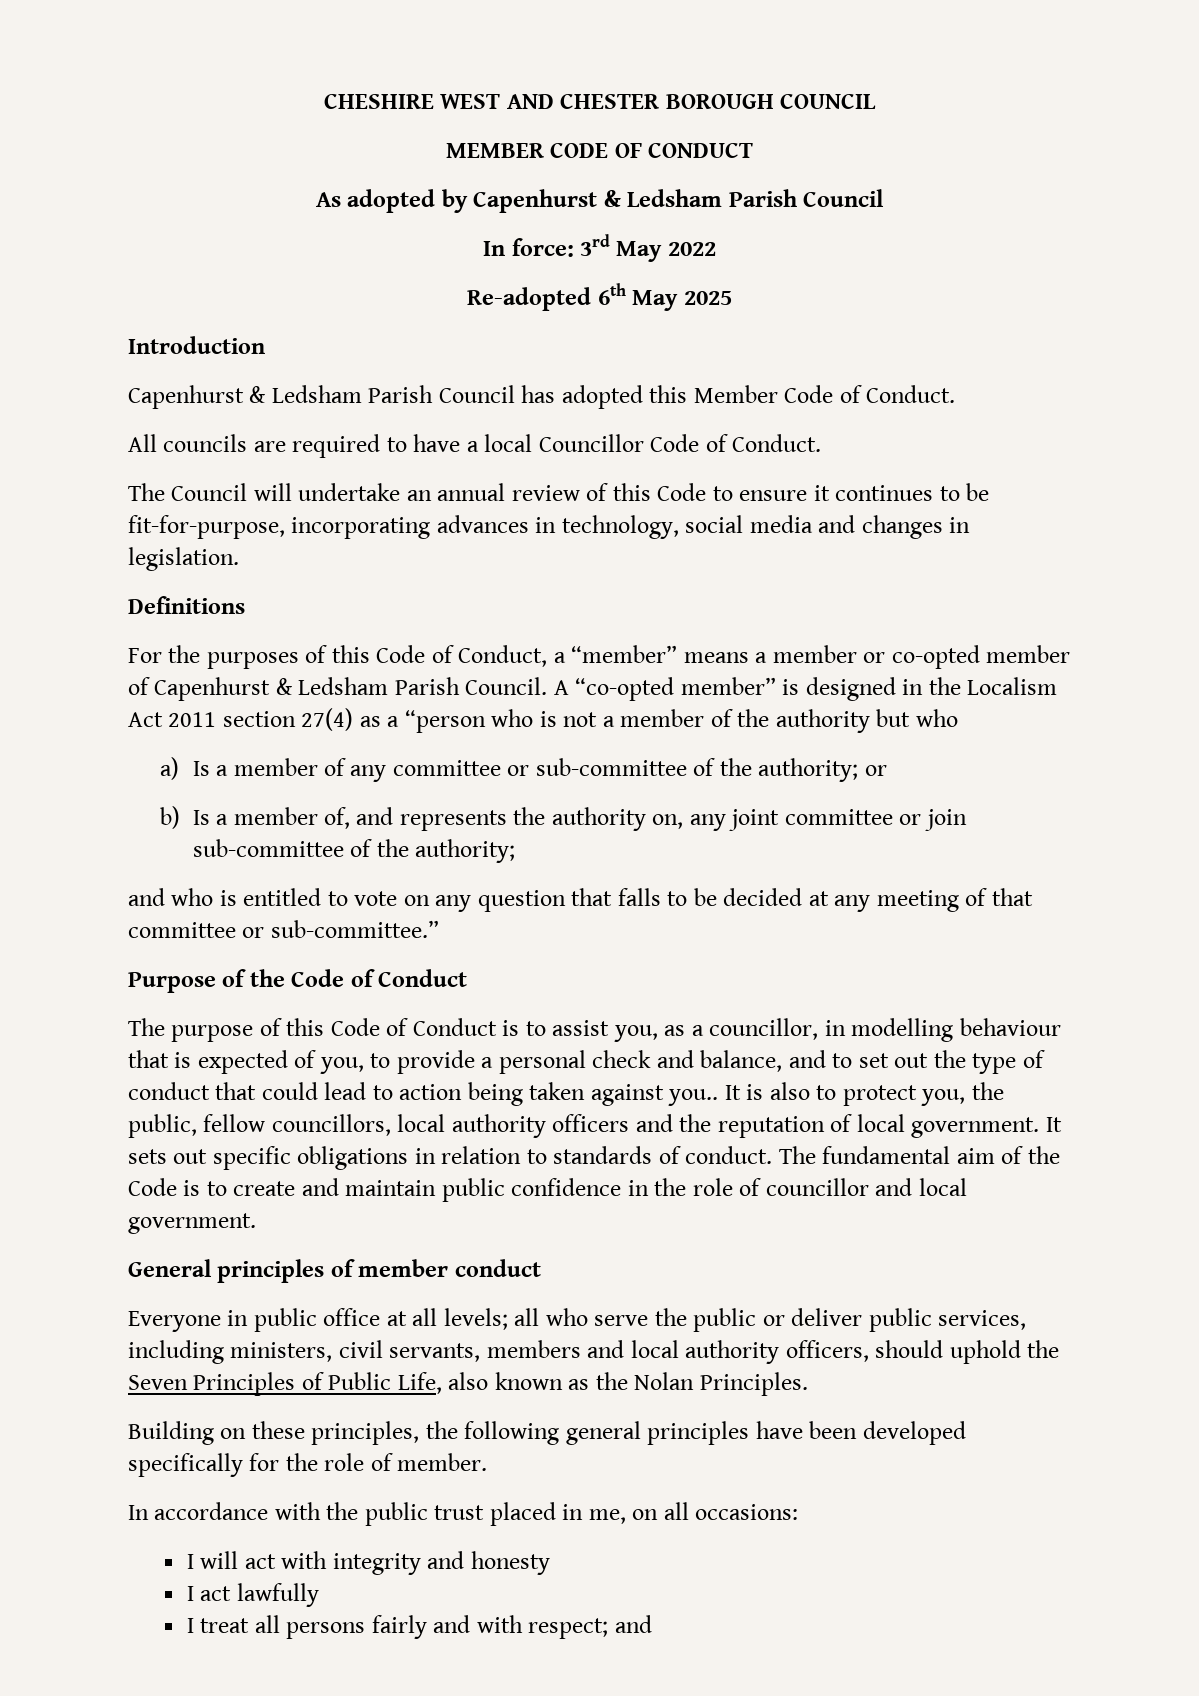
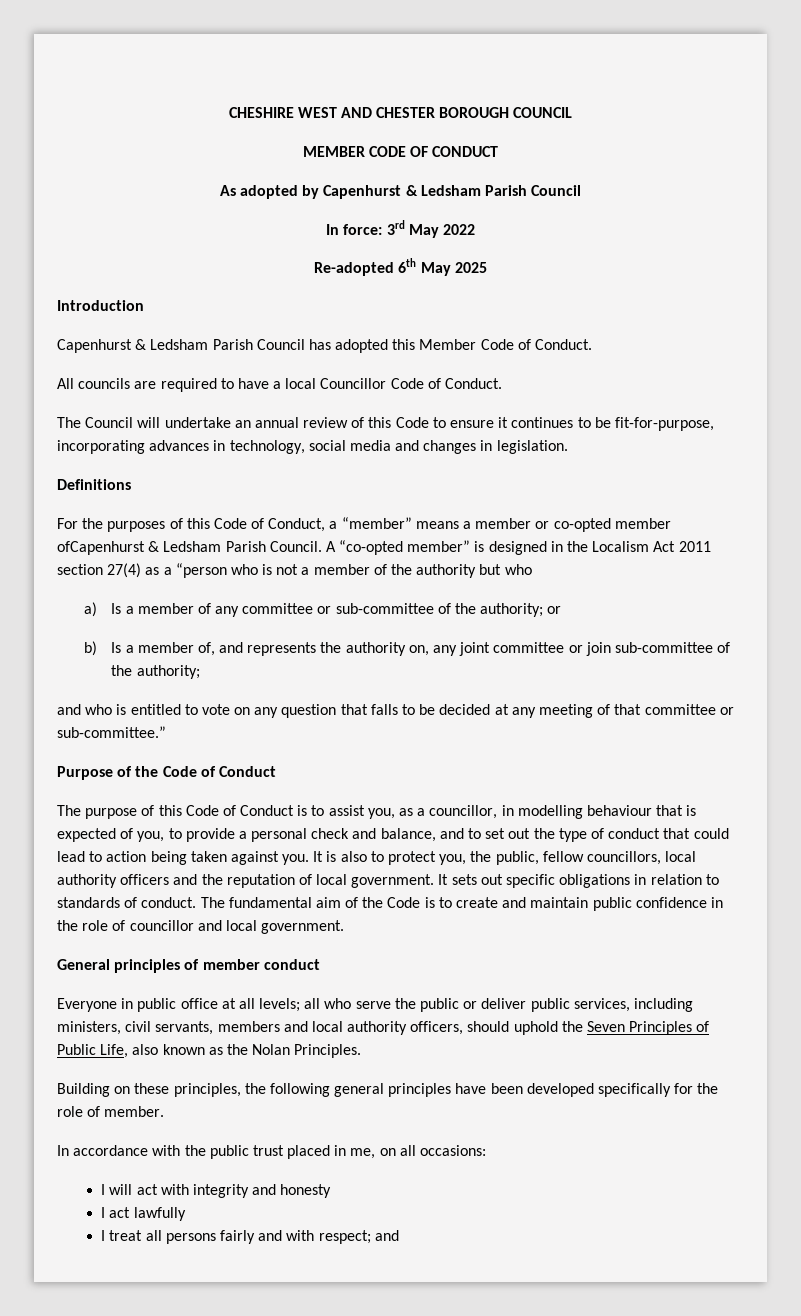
[128,677,271,701] of Capenhurst -> [57,541,145,555] ofCapenhurst
[668,1089,719,1106] you.. -> [282,854,310,865] you.

